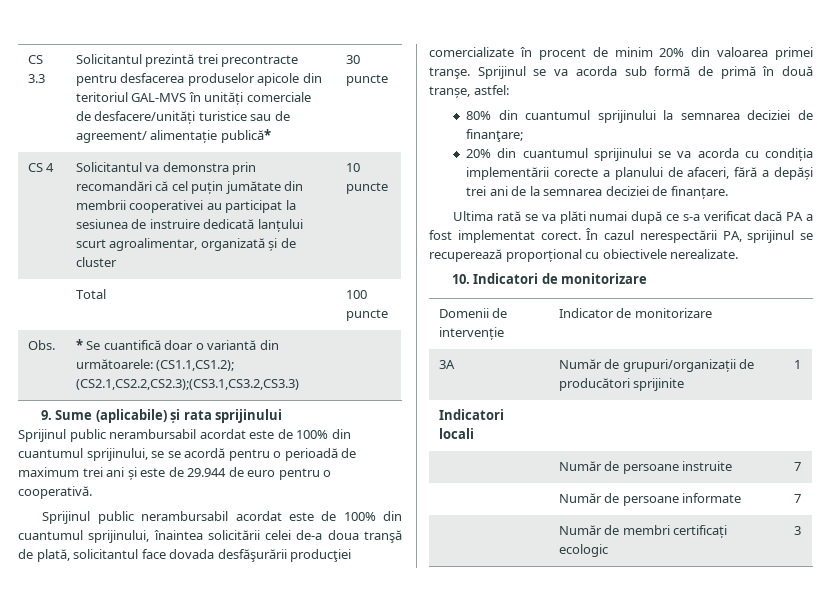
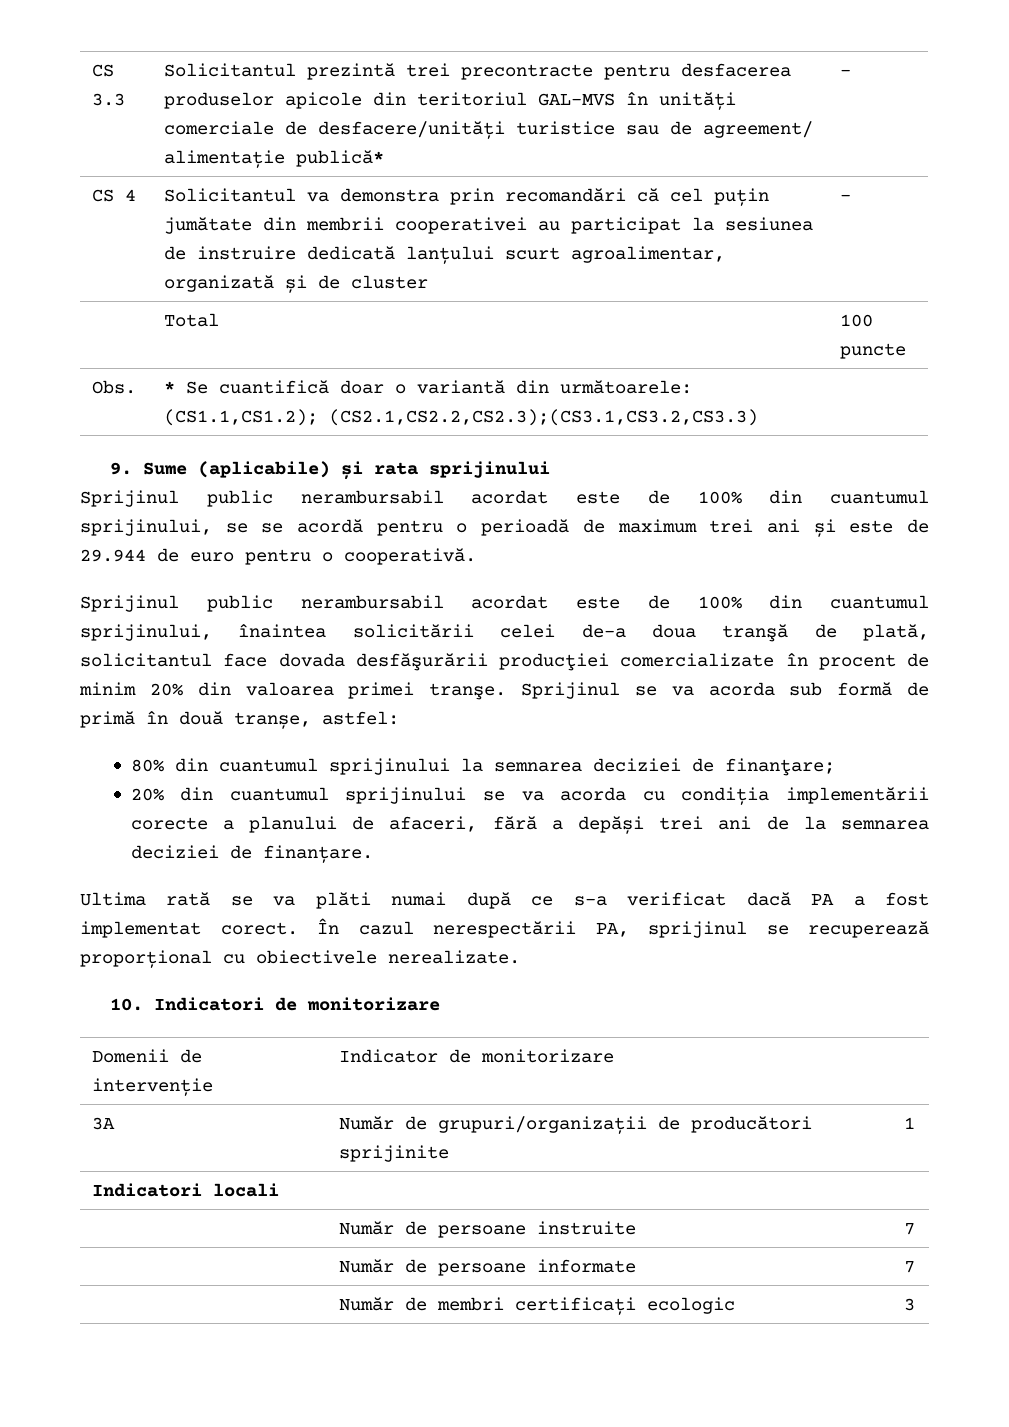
[345,55,360,64] [345,74,388,86] 30 puncte -> [839,69,851,76] -
[345,163,360,172] [345,182,388,194] 10 puncte -> [839,194,851,201] -

